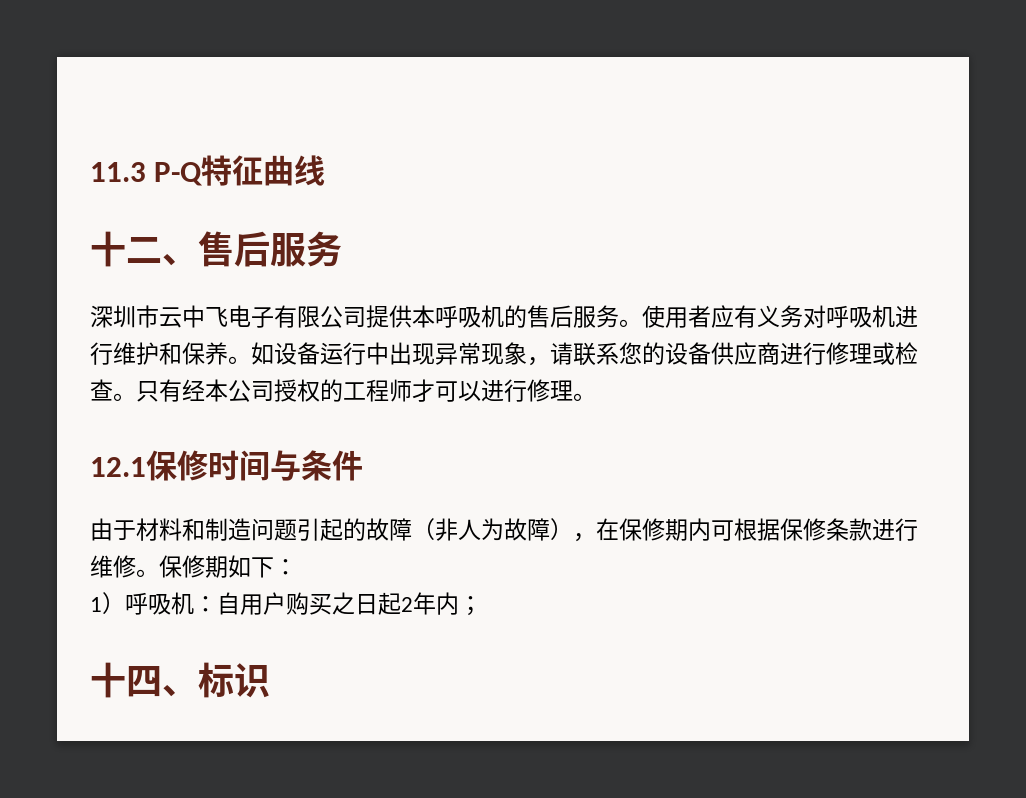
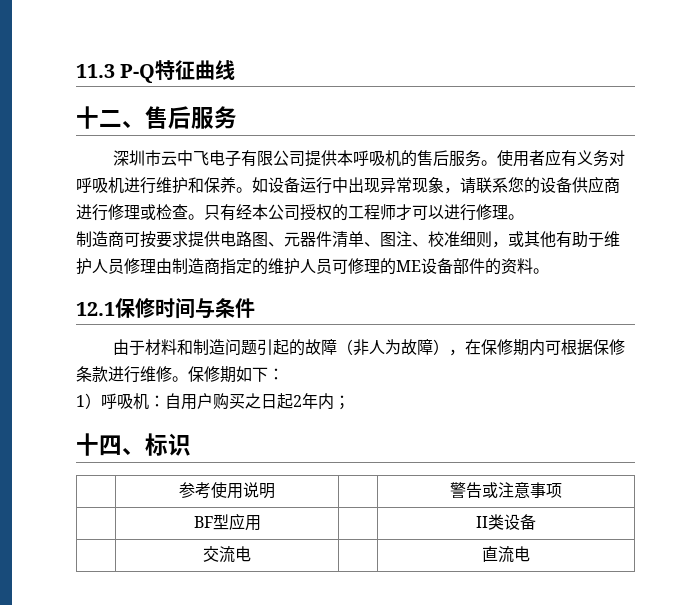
(596, 397) none -> [76,231,620,248] [76,258,549,275] // 制造商可按要求提供电路图、元器件清单、图注、校准细则，或其他有助于维护人员修理由制造商指定的维护人员可修理的ME设备部件的资料。
(270, 680) none -> [179,482,275,499] [450,482,562,499] [193,513,261,531] [476,514,536,530] [203,546,251,563] [482,546,530,563] // | 参考使用说明 | | 警告或注意事项 // | BF型应用 | | II类设备 // | 交流电 | | 直流电

